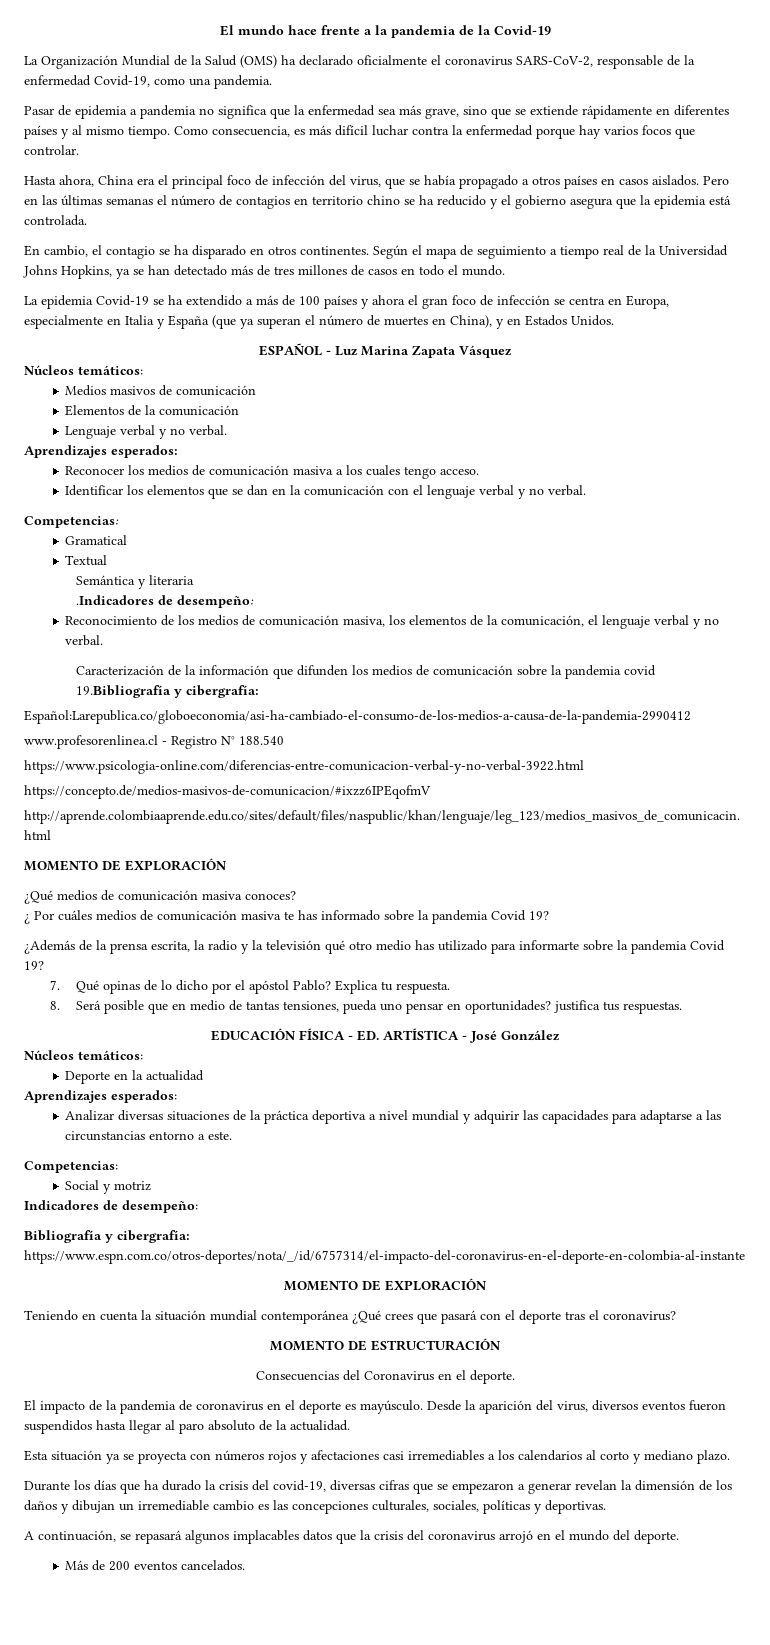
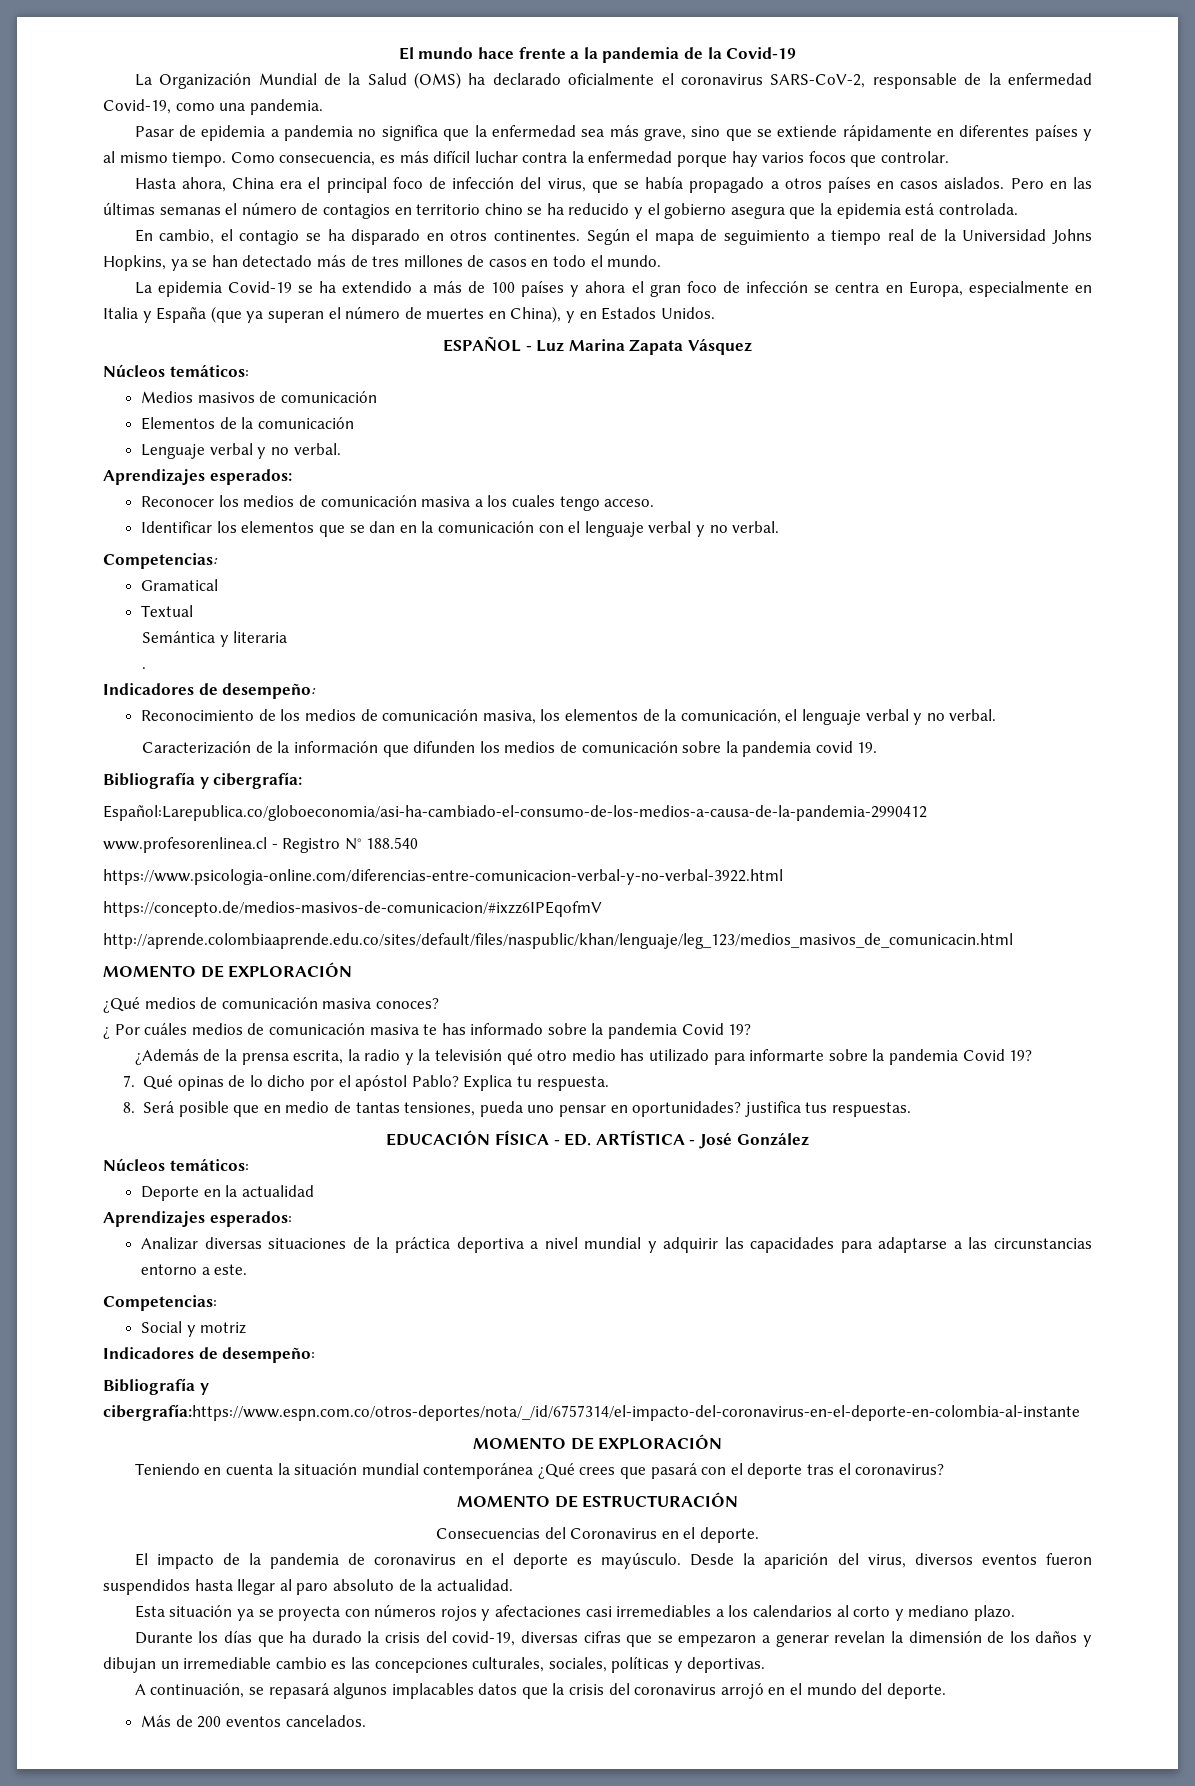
[75,595,154,605] .Indicadores -> [142,667,147,669] [103,683,194,695] . // Indicadores
[75,685,171,698] 19.Bibliografía -> [857,742,878,753] [103,772,195,789] 19. // Bibliografía
[117,1230,190,1243] [24,1250,745,1264] cibergrafía: https://www.espn.com.co/otros-deportes/nota/_/id/6757314/el-impacto-del-coronavirus-en-el-deporte-en-colombia-al-instante -> [103,1404,1080,1421] cibergrafía:https://www.espn.com.co/otros-deportes/nota/_/id/6757314/el-impacto-del-coronavirus-en-el-deporte-en-colombia-al-instante

